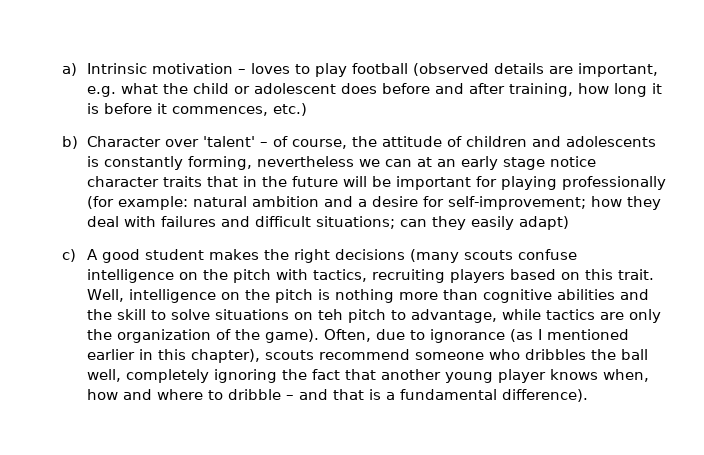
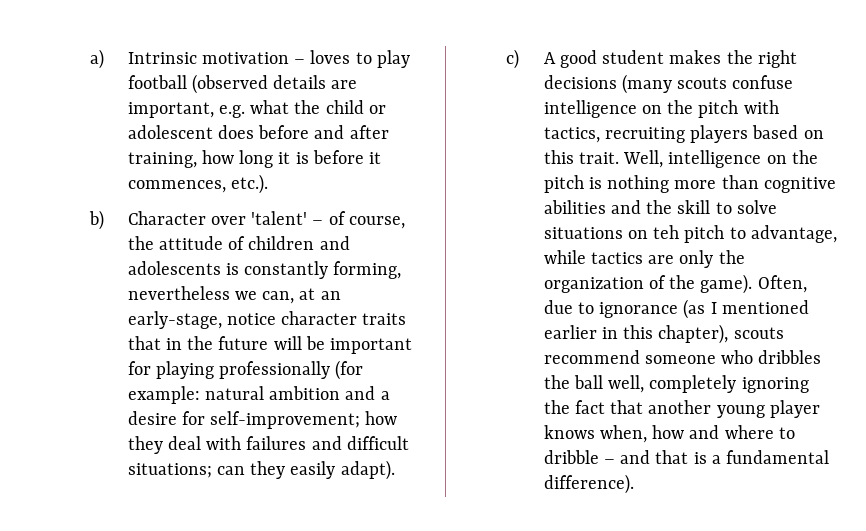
[272,103,307,116] etc.) -> [230,174,268,194] etc.).
[384,159,412,167] can -> [262,291,295,304] can,
[460,156,545,170] early stage -> [127,311,222,329] early-stage,
[518,216,569,230] adapt) -> [340,460,395,480] adapt).

